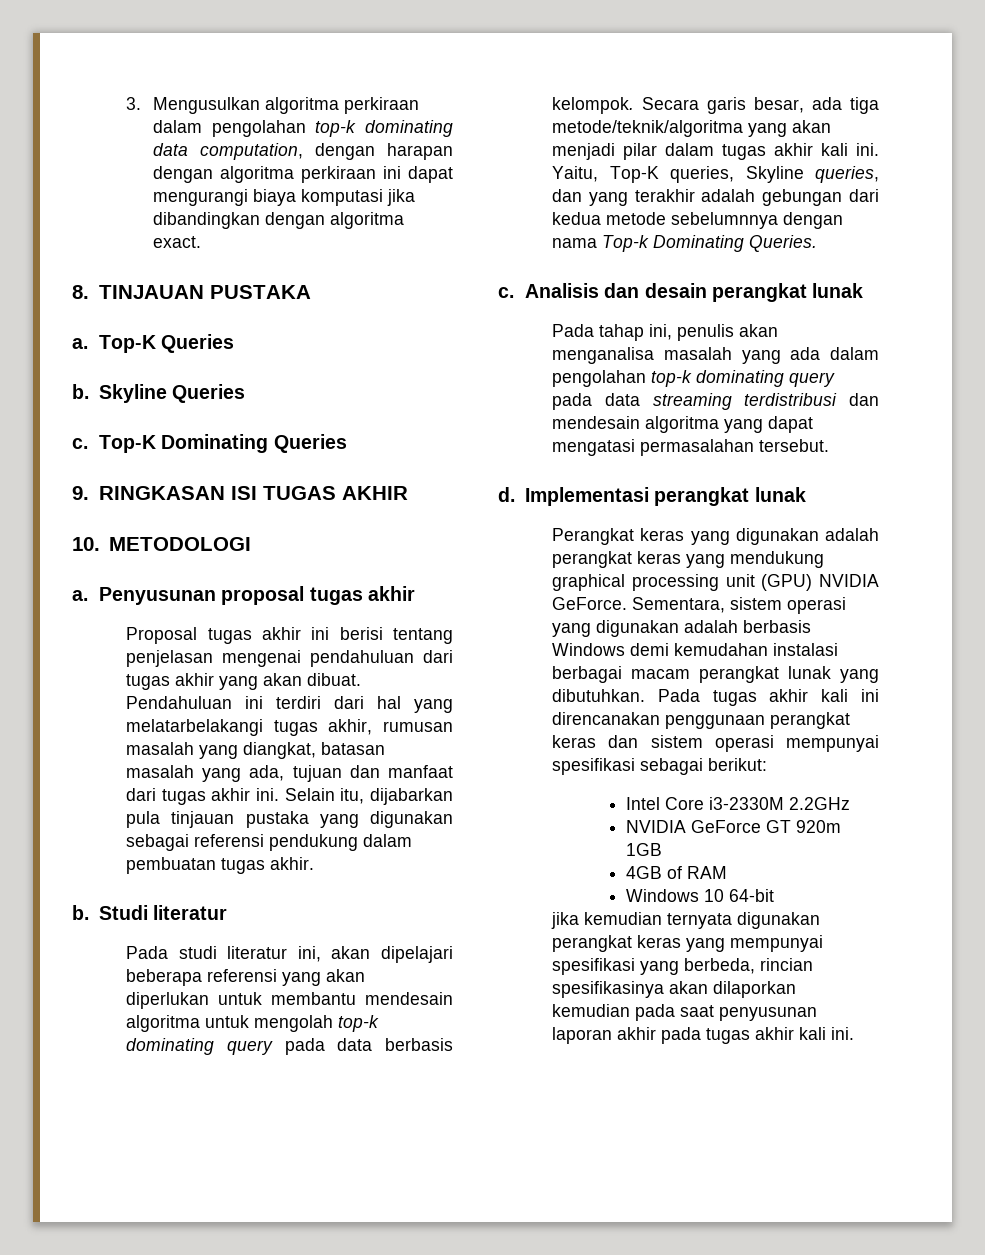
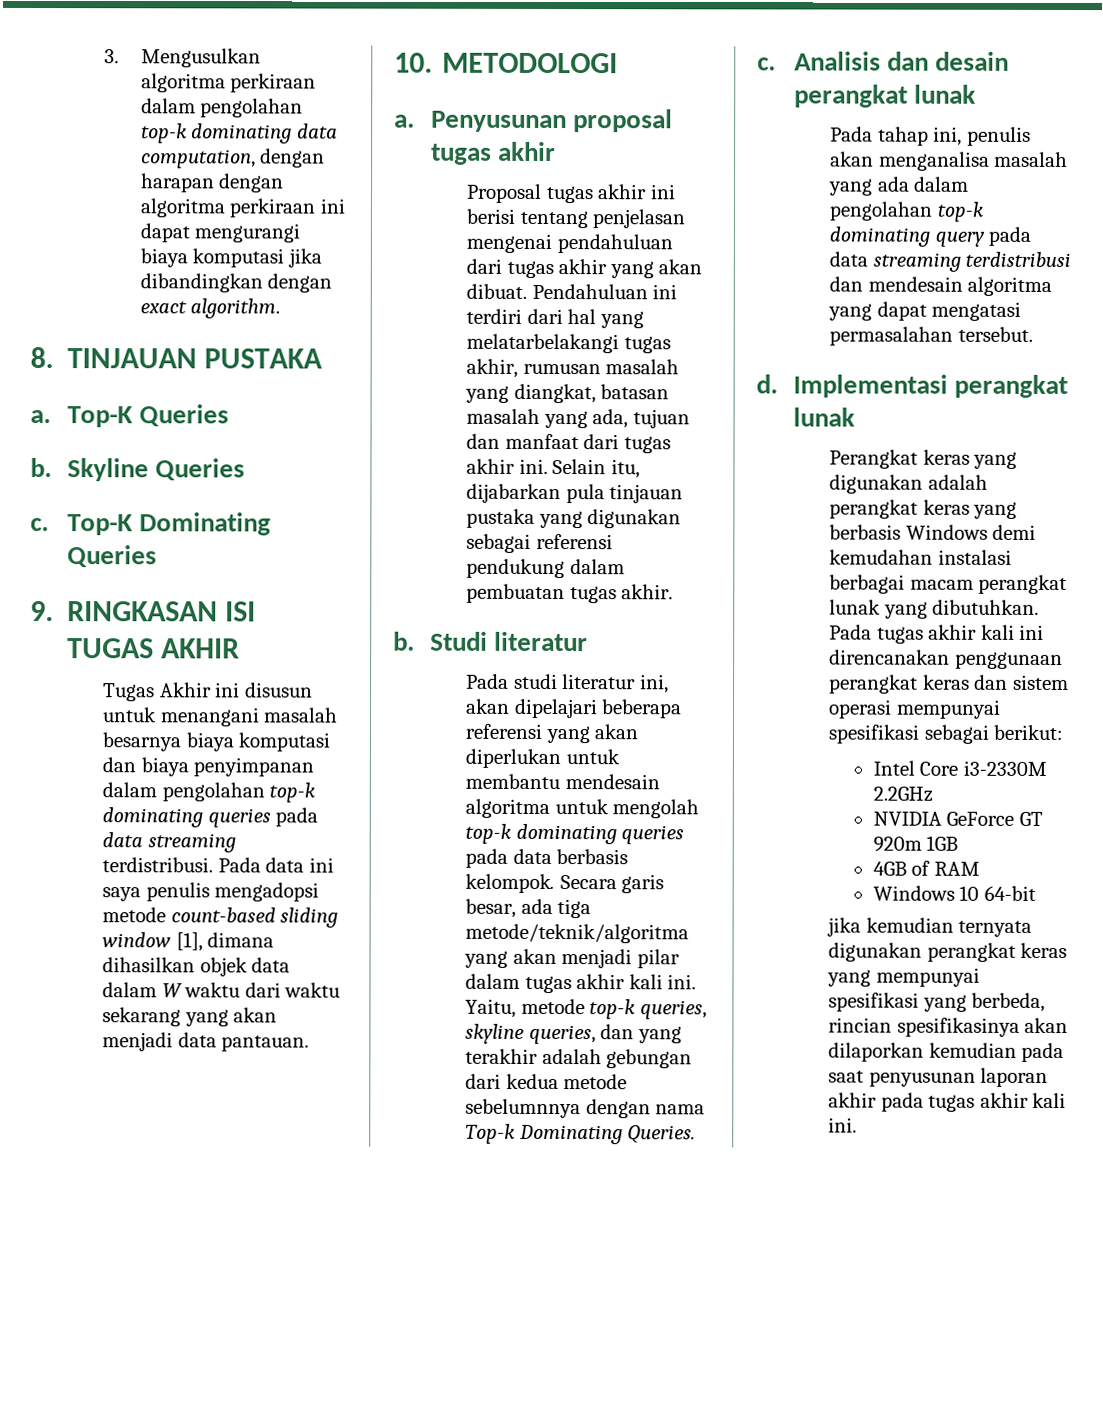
[330,212,405,229] [153,236,202,248] algoritma exact. -> [139,298,281,319] exact algorithm.
(409, 493) none -> [103,682,313,702] [102,707,339,727] [102,732,331,752] [102,757,315,777] [102,782,316,803] [102,807,319,828] [102,832,236,853] [102,857,334,873] [102,882,320,902] [102,907,339,928] [102,932,275,952] [102,957,291,977] [102,982,341,998] [102,1007,278,1027] [102,1032,310,1052] // Tugas Akhir ini disusun untuk menangani masalah besarnya biaya komputasi dan biaya penyimpanan dalam pengolahan top-k dominating queries pada data streaming terdistribusi. Pada data ini saya penulis mengadopsi metode count-based sliding window [1], dimana dihasilkan objek data dalam W waktu dari waktu sekarang yang akan menjadi data pantauan.
[226,1040,273,1055] query -> [621,825,685,845] queries
[609,166,804,183] Top-K queries, Skyline -> [520,998,707,1020] [465,1023,525,1044] metode top-k queries, skyline
[730,551,825,568] [552,574,879,591] [552,597,847,614] [552,620,739,637] mendukung graphical processing unit (GPU) NVIDIA GeForce. Sementara, sistem operasi yang digunakan adalah -> (1018, 510) none

